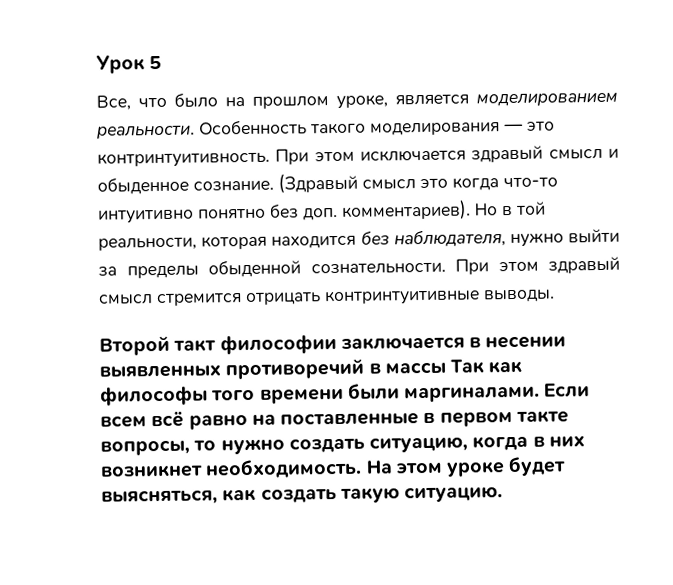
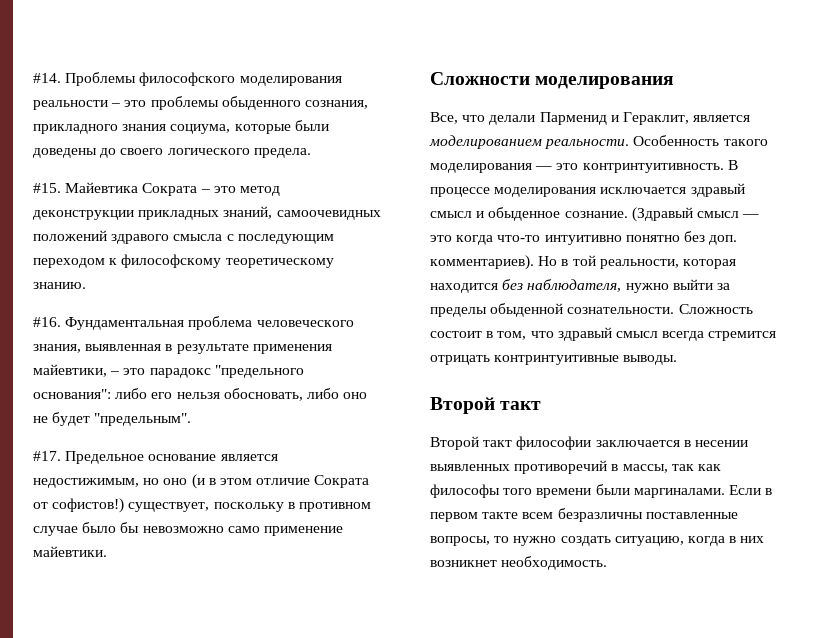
[96,54,163,74] [96,92,388,111] Урок 5 // Все, что было на прошлом уроке, -> [33,72,342,86] [33,96,368,110] [33,120,329,134] [33,148,311,158] [33,182,280,196] [33,206,381,220] [33,230,334,244] [33,254,334,268] [33,282,86,289] [33,316,354,330] [33,344,332,354] [33,364,304,378] [33,388,368,401] [33,412,192,426] [33,451,278,464] [33,474,370,489] [33,498,371,513] [33,522,343,536] [33,546,107,557] [430,72,675,89] [430,112,689,125] #14. Проблемы философского моделирования реальности – это проблемы обыденного сознания, прикладного знания социума, которые были доведены до своего логического предела. // #15. Майевтика Сократа – это метод деконструкции прикладных знаний, самоочевидных положений здравого смысла с последующим переходом к философскому теоретическому знанию. // #16. Фундаментальная проблема человеческого знания, выявленная в результате применения майевтики, – это парадокс "предельного основания": либо его нельзя обосновать, либо оно не будет "предельным". // #17. Предельное основание является недостижимым, но оно (и в этом отличие Сократа от софистов!) существует, поскольку в противном случае было бы невозможно само применение майевтики. // Сложности моделирования // Все, что делали Парменид и Гераклит,
[275,148,355,165] При этом -> [727,160,738,170] [430,187,597,197] В процессе моделирования
(416, 184) none -> [742,214,760,218] —
[455,256,620,275] [99,294,153,305] При этом здравый смысл -> [678,304,753,314] [430,327,705,341] Сложность состоит в том, что здравый смысл всегда
(217, 345) none -> [430,436,513,450] // Второй такт
[384,359,486,374] массы Так -> [622,464,694,473] массы, так
[100,410,569,430] всем всё равно на поставленные в первом такте -> [765,488,773,495] [430,508,738,522] в первом такте всем безразличны поставленные
[365,456,567,477] [101,486,504,505] На этом уроке будет выясняться, как создать такую ситуацию. -> (608, 563) none

